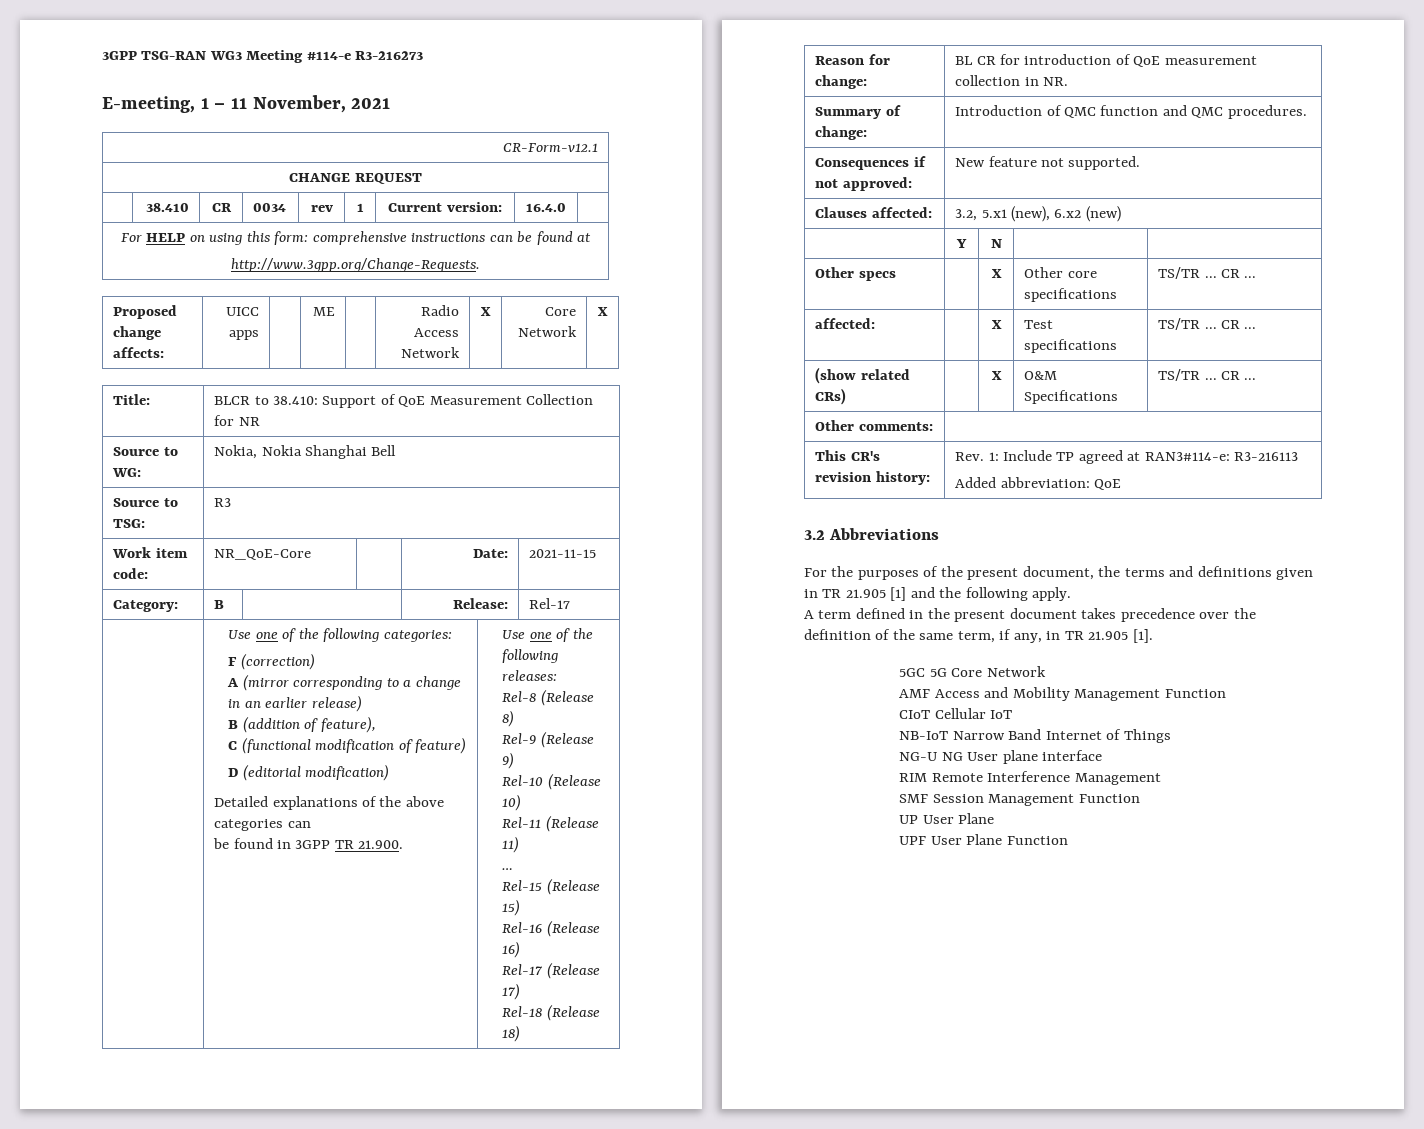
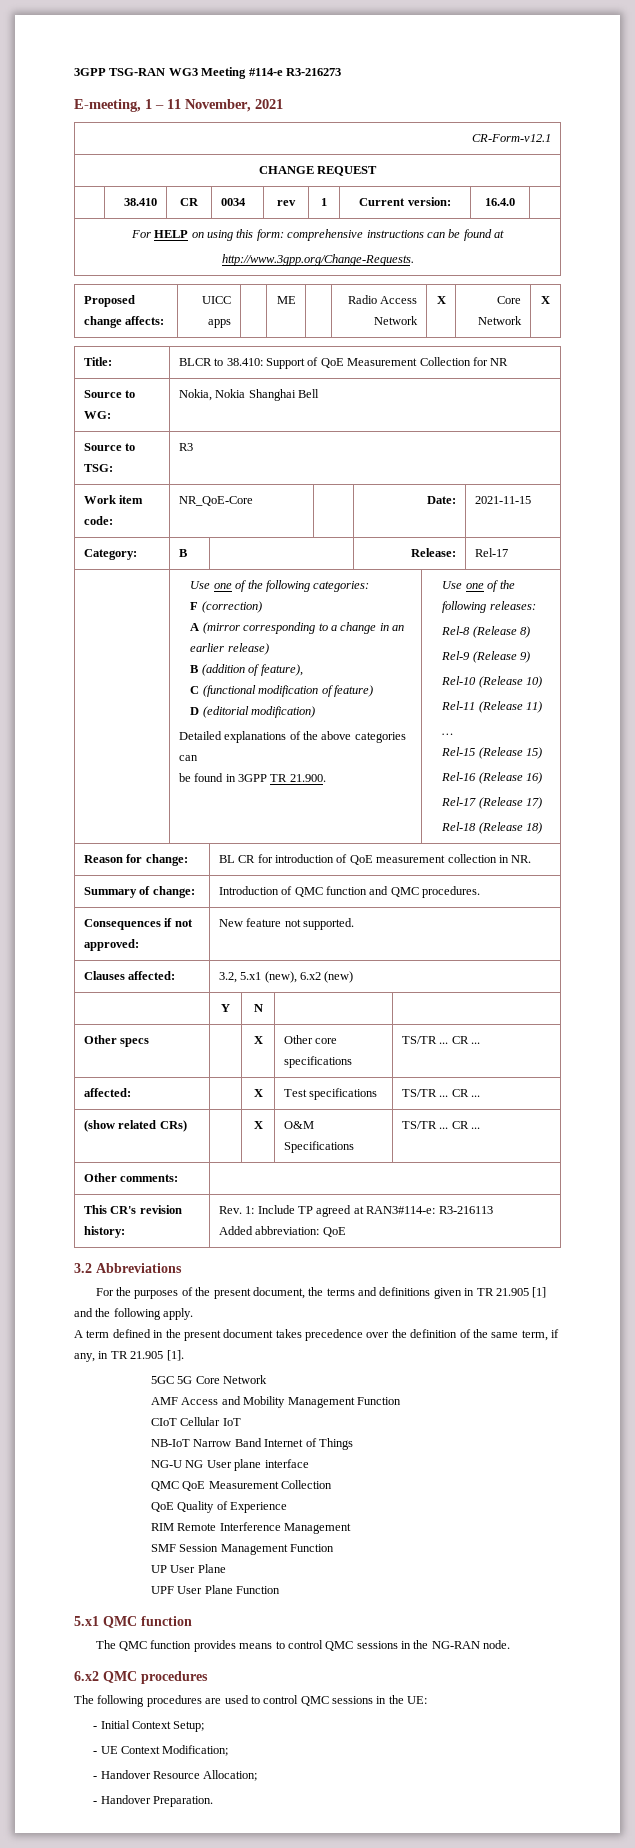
(1103, 755) none -> [151,1480,333,1491] [151,1501,288,1513] // QMC QoE Measurement Collection // QoE Quality of Experience
(1068, 840) none -> [74,1616,192,1628] [95,1640,511,1652] [74,1671,208,1684] [74,1695,428,1707] [93,1720,205,1732] [93,1745,229,1756] [93,1770,258,1781] [93,1795,214,1807] // 5.x1 QMC function // The QMC function provides means to control QMC sessions in the NG-RAN node. // 6.x2 QMC procedures // The following procedures are used to control QMC sessions in the UE: // - Initial Context Setup; // - UE Context Modification; // - Handover Resource Allocation; // - Handover Preparation.

